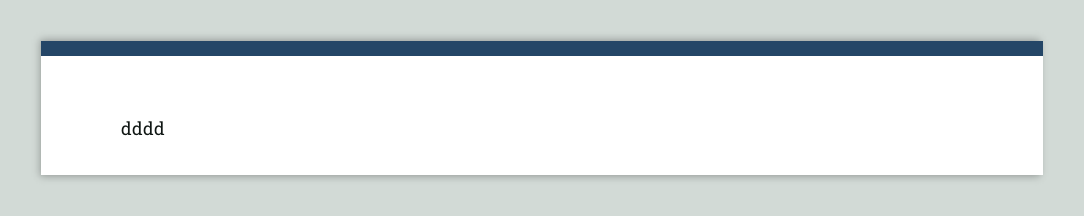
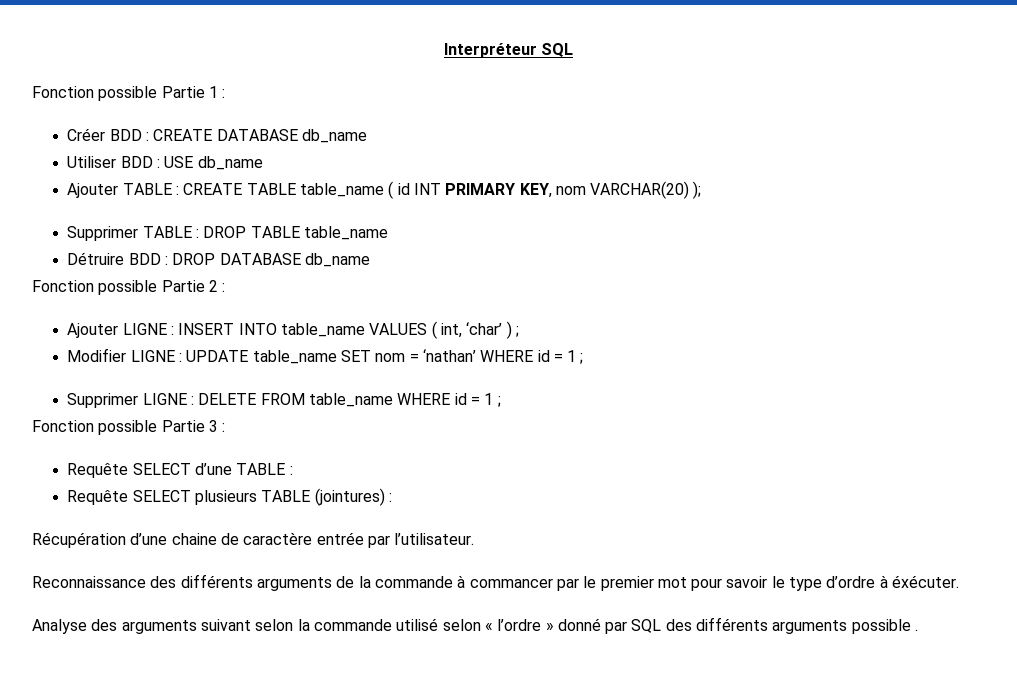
[121,121,165,136] dddd -> [443,43,574,58] [32,86,226,101] [67,128,367,143] [67,156,263,170] [67,181,702,199] [67,226,388,241] [67,252,370,267] [32,280,226,295] [67,321,519,339] [67,348,584,364] [67,393,501,408] [32,420,226,435] [67,463,293,478] [67,488,392,506] [32,532,475,548] [32,574,960,591] [32,617,919,634] Interpréteur SQL // Fonction possible Partie 1 : // Créer BDD : CREATE DATABASE db_name // Utiliser BDD : USE db_name // Ajouter TABLE : CREATE TABLE table_name ( id INT PRIMARY KEY, nom VARCHAR(20) ); // Supprimer TABLE : DROP TABLE table_name // Détruire BDD : DROP DATABASE db_name // Fonction possible Partie 2 : // Ajouter LIGNE : INSERT INTO table_name VALUES ( int, ‘char’ ) ; // Modifier LIGNE : UPDATE table_name SET nom = ‘nathan’ WHERE id = 1 ; // Supprimer LIGNE : DELETE FROM table_name WHERE id = 1 ; // Fonction possible Partie 3 : // Requête SELECT d’une TABLE : // Requête SELECT plusieurs TABLE (jointures) : // Récupération d’une chaine de caractère entrée par l’utilisateur. // Reconnaissance des différents arguments de la commande à commancer par le premier mot pour savoir le type d’ordre à éxécuter. // Analyse des arguments suivant selon la commande utilisé selon « l’ordre » donné par SQL des différents arguments possible .

